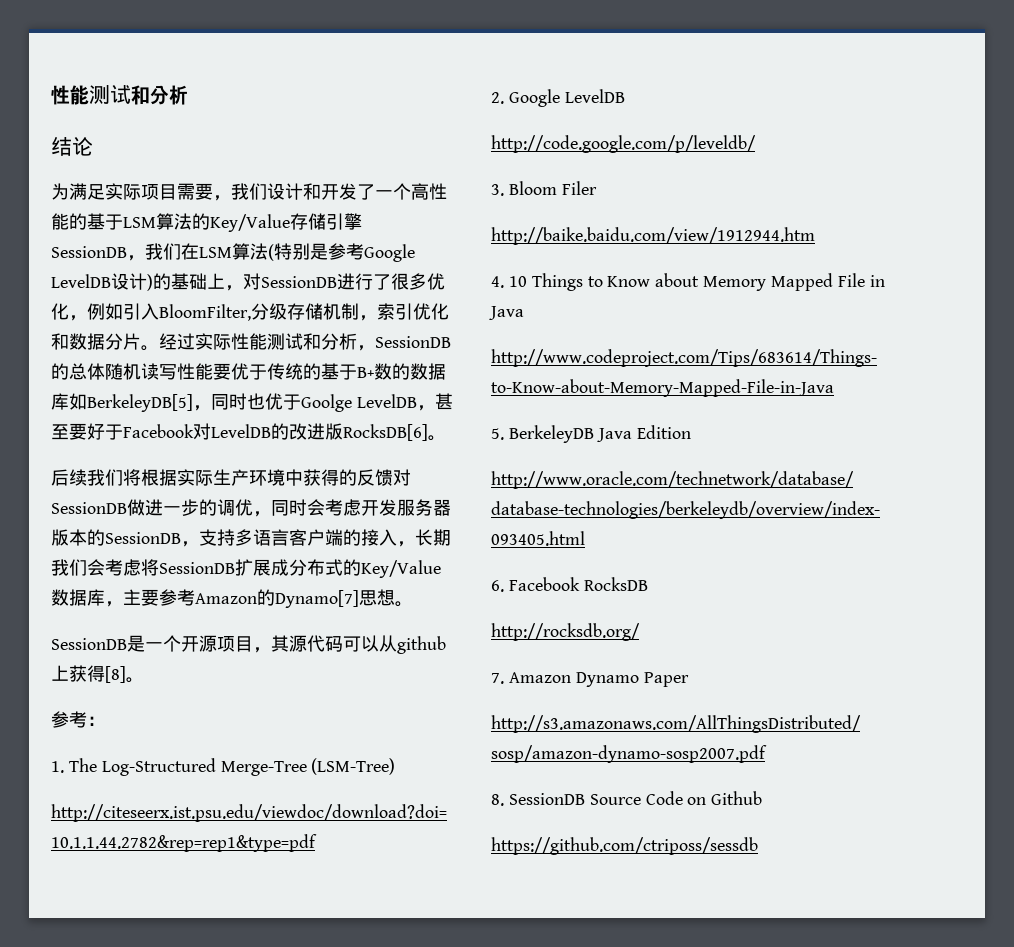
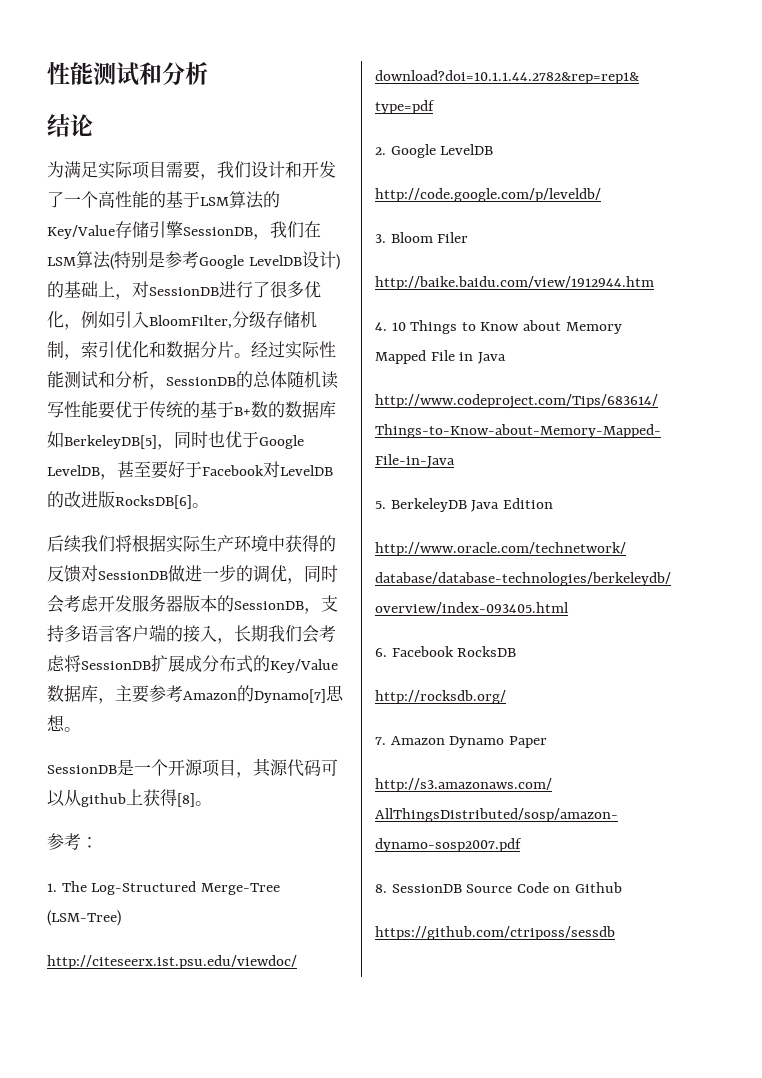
[301,394,352,412] Goolge -> [259,435,304,449] Google

